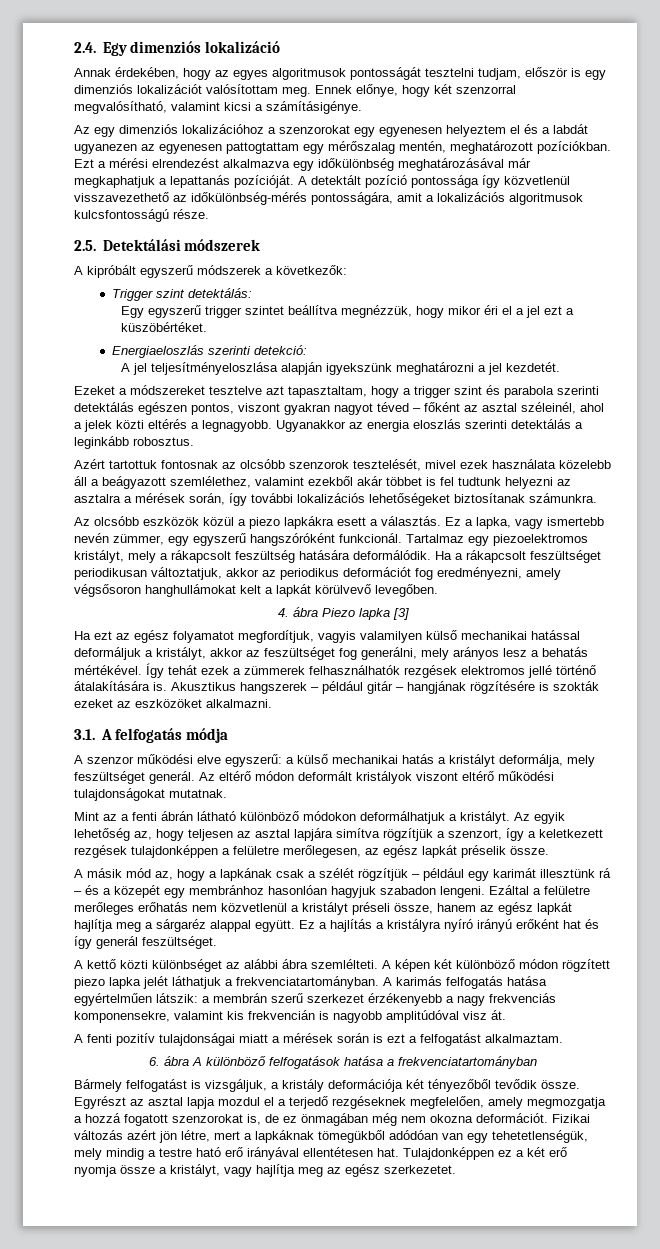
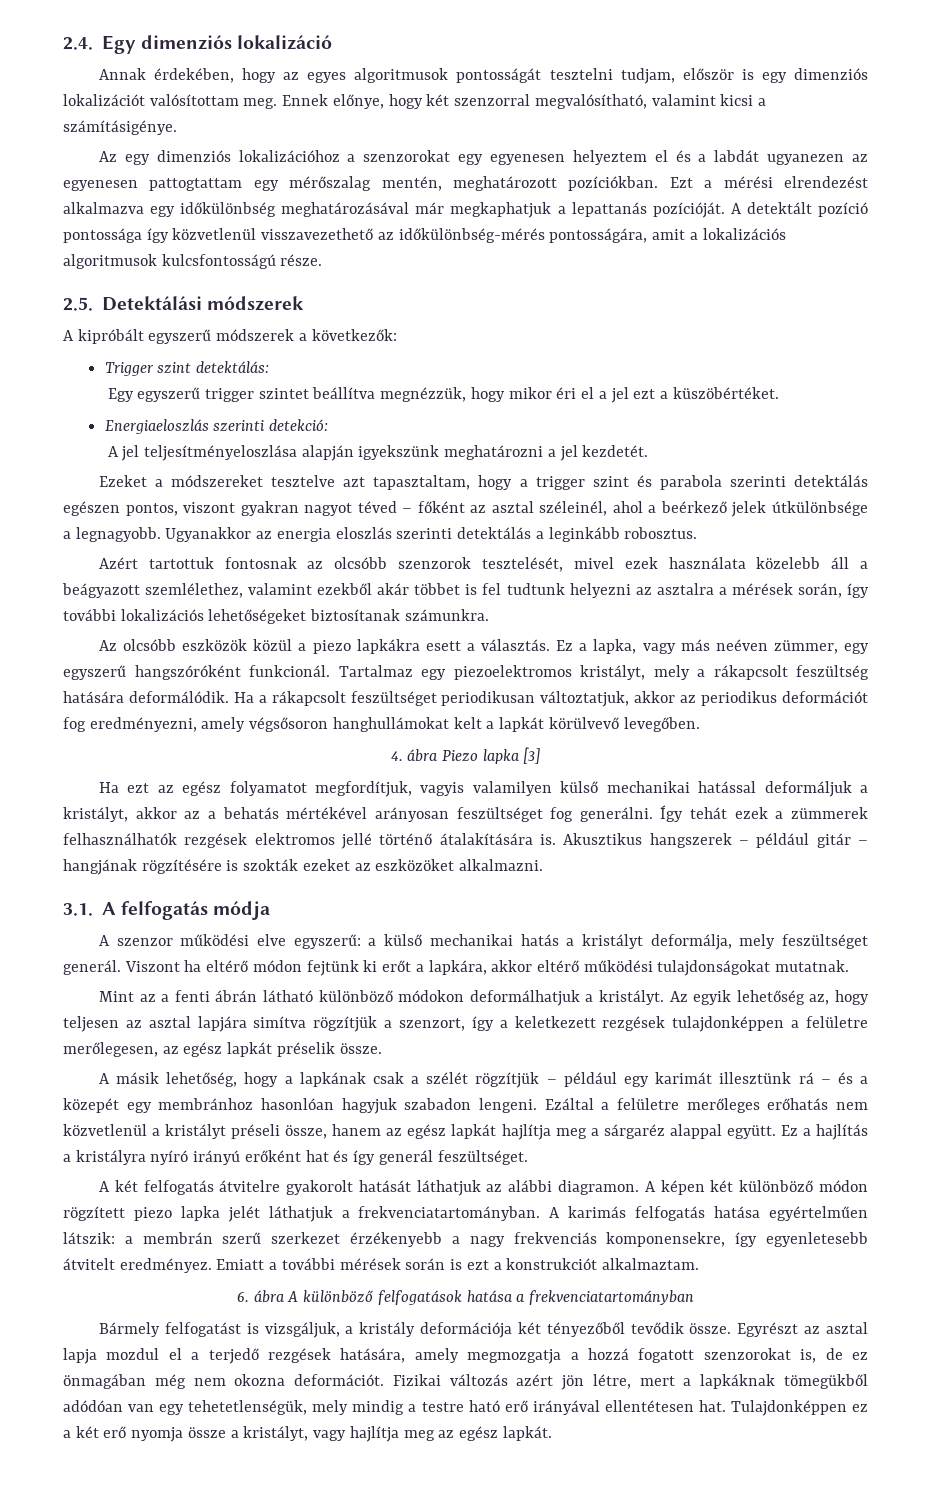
[84,419,187,432] jelek közti eltérés -> [660,501,868,517] beérkező jelek útkülönbsége
[547,517,604,526] [74,533,109,543] ismertebb nevén -> [680,639,768,651] más neéven
[264,647,588,660] [74,665,142,675] feszültséget fog generálni, mely arányos lesz a behatás mértékével. -> [207,807,653,822] a behatás mértékével arányosan feszültséget fog generálni.
[199,771,458,784] Az eltérő módon deformált kristályok viszont -> [124,960,533,976] Viszont ha eltérő módon fejtünk ki erőt a lapkára, akkor
[126,868,173,880] mód az, -> [166,1072,238,1087] lehetőség,
[87,959,378,972] kettő közti különbséget az alábbi ábra szemlélteti. -> [114,1180,640,1196] két felfogatás átvitelre gyakorolt hatását láthatjuk az alábbi diagramon.
[174,1010,506,1023] [74,1033,280,1046] valamint kis frekvencián is nagyobb amplitúdóval visz át. // A fenti pozitív tulajdonságai miatt a -> [735,1232,869,1247] [63,1258,335,1273] így egyenletesebb átvitelt eredményez. Emiatt a további
[420,1033,481,1046] felfogatást -> [506,1258,598,1270] konstrukciót
[332,1096,484,1109] rezgéseknek megfelelően, -> [268,1348,406,1363] rezgések hatására,
[384,1165,456,1174] szerkezetet. -> [502,1426,552,1441] lapkát.

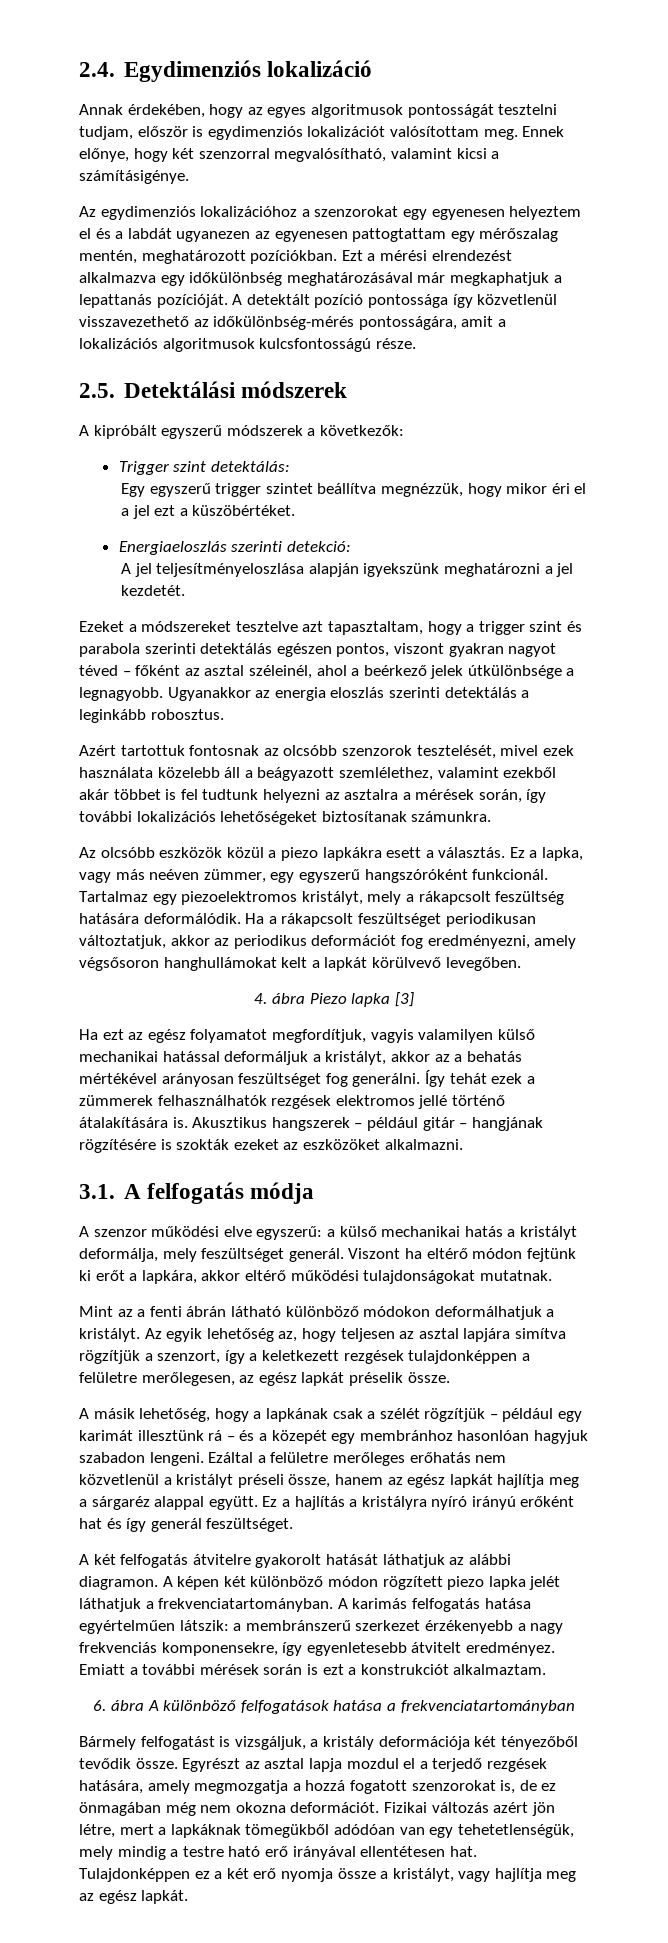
[101,35,233,54] Egy dimenziós -> [123,60,261,82] Egydimenziós
[761,68,869,83] egy dimenziós -> [207,126,303,140] egydimenziós
[124,150,231,165] egy dimenziós -> [100,206,196,220] egydimenziós
[142,1232,262,1244] membrán szerű -> [245,1620,351,1631] membránszerű

